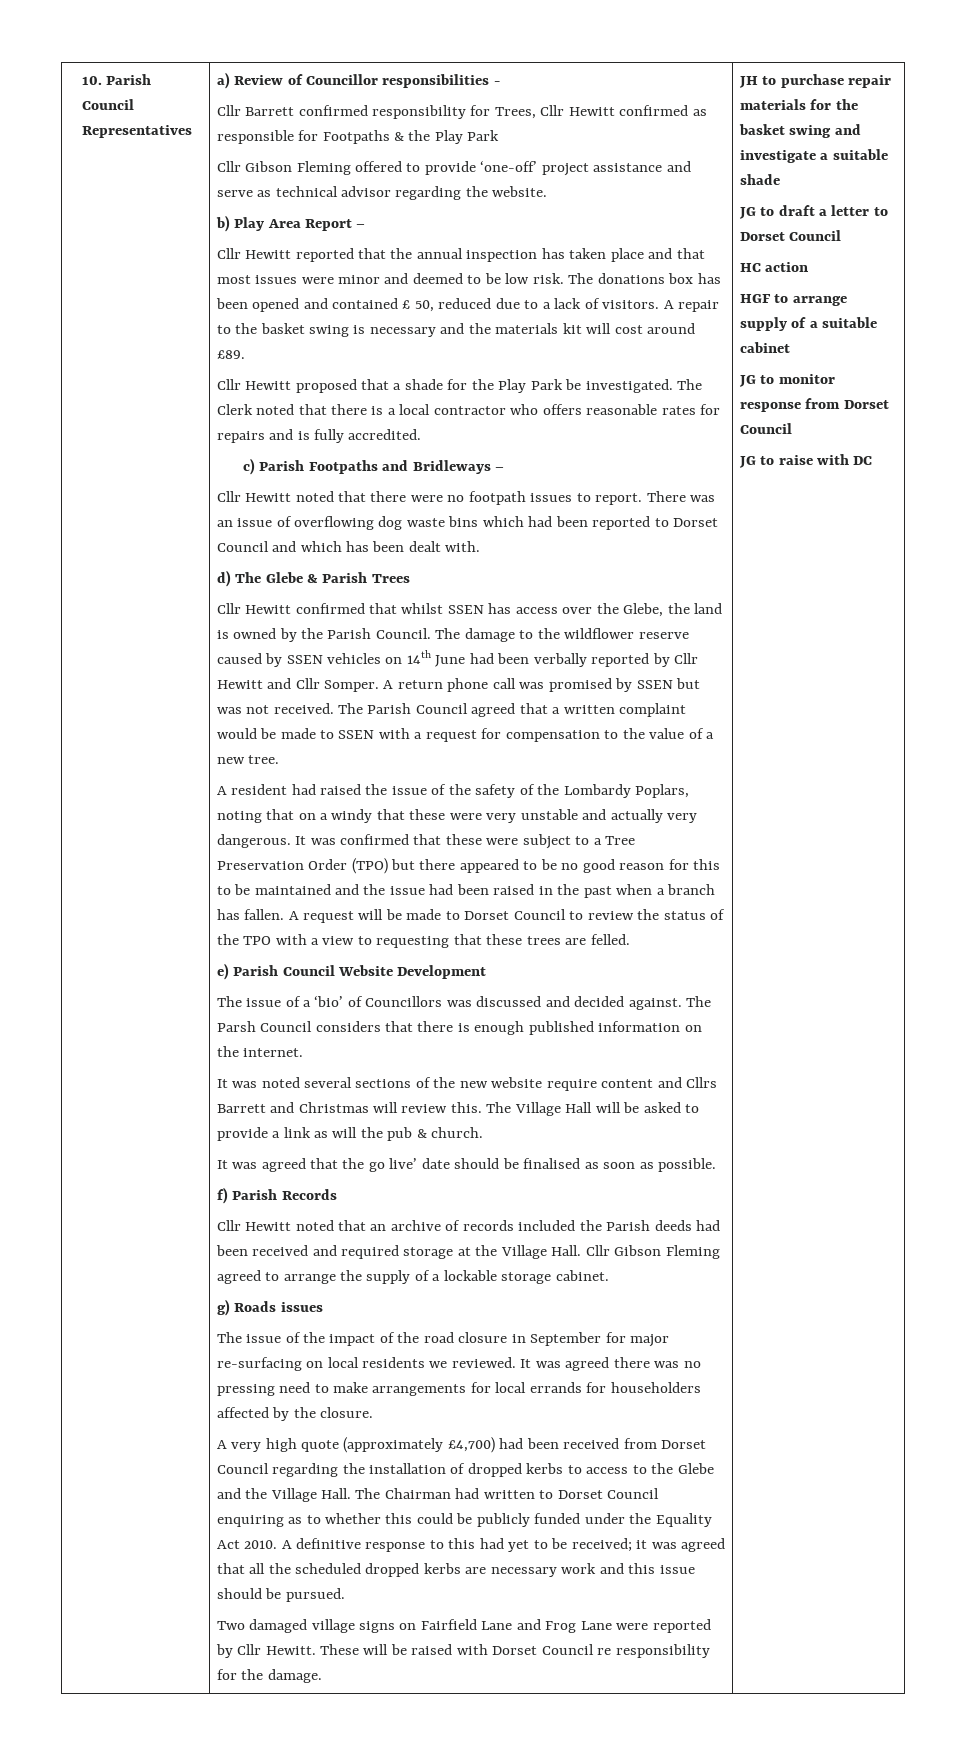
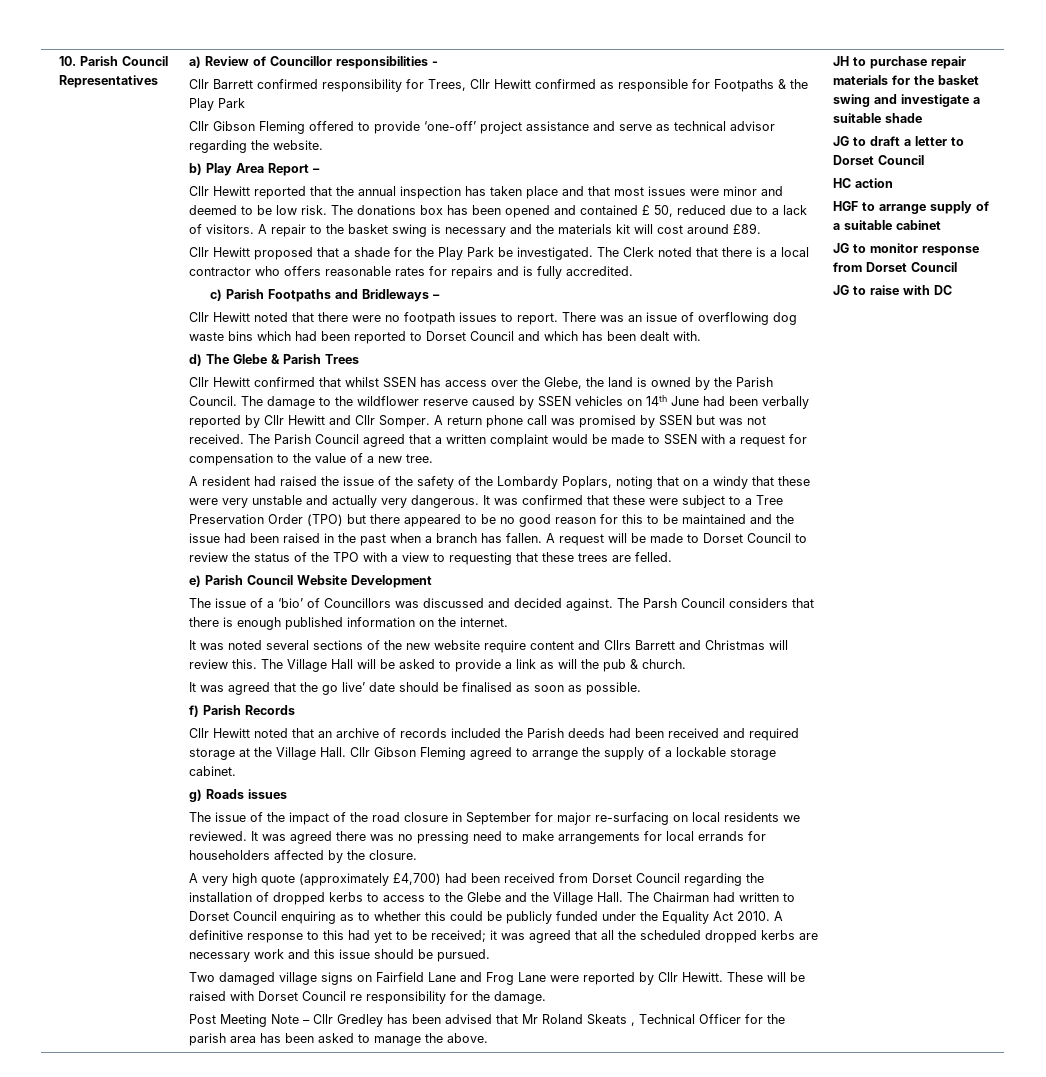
(322, 1676) none -> [189,1014,786,1027] [189,1033,489,1046] // Post Meeting Note – Cllr Gredley has been advised that Mr Roland Skeats , Technical Officer for the parish area has been asked to manage the above.

